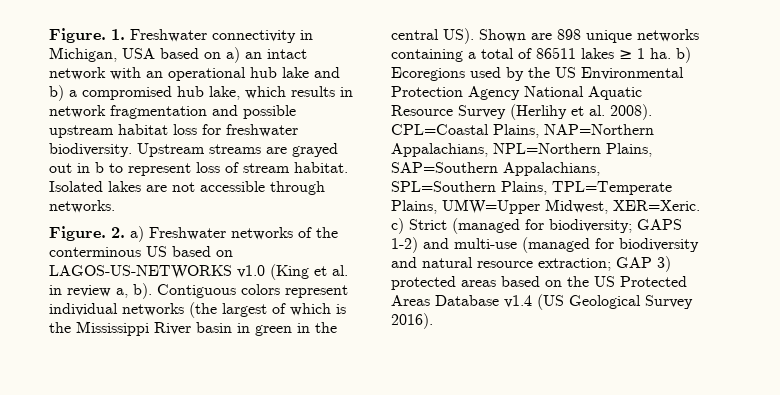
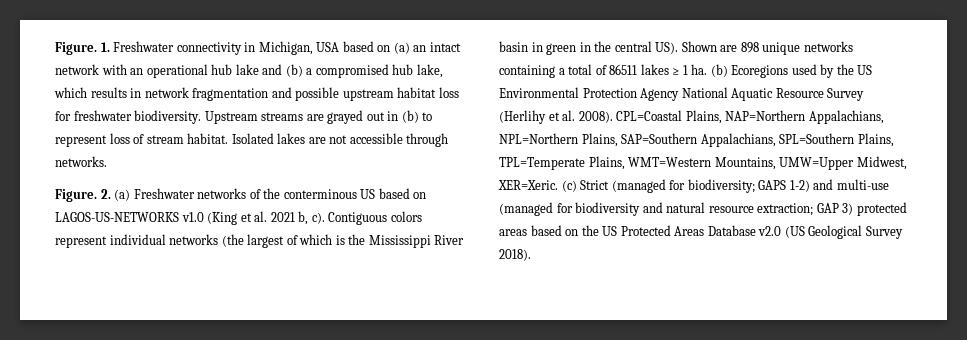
[226,47,240,63] a) -> [393,42,410,54] (a)
[49,85,64,101] b) -> [285,64,303,77] (b)
[95,162,104,173] b -> [401,110,419,123] (b)
[130,226,144,242] a) -> [114,189,131,201] (a)
[49,283,152,299] in review a, b). -> [270,211,325,225] 2021 b, c).
[676,47,691,63] b) -> [710,64,728,77] (b)
(437, 207) none -> [628,157,776,170] WMT=Western Mountains,
[391,218,404,234] c) -> [561,180,577,192] (c)
[504,295,532,308] v1.4 -> [758,226,782,236] v2.0
[391,313,433,329] 2016). -> [499,249,531,261] 2018).

